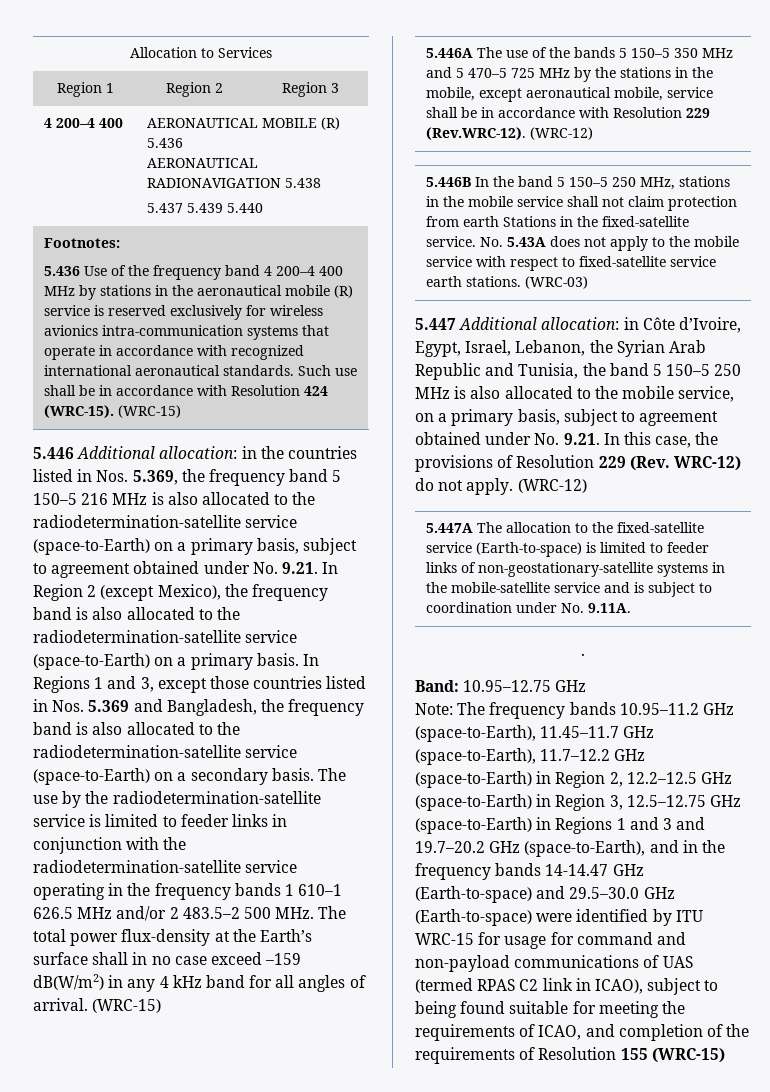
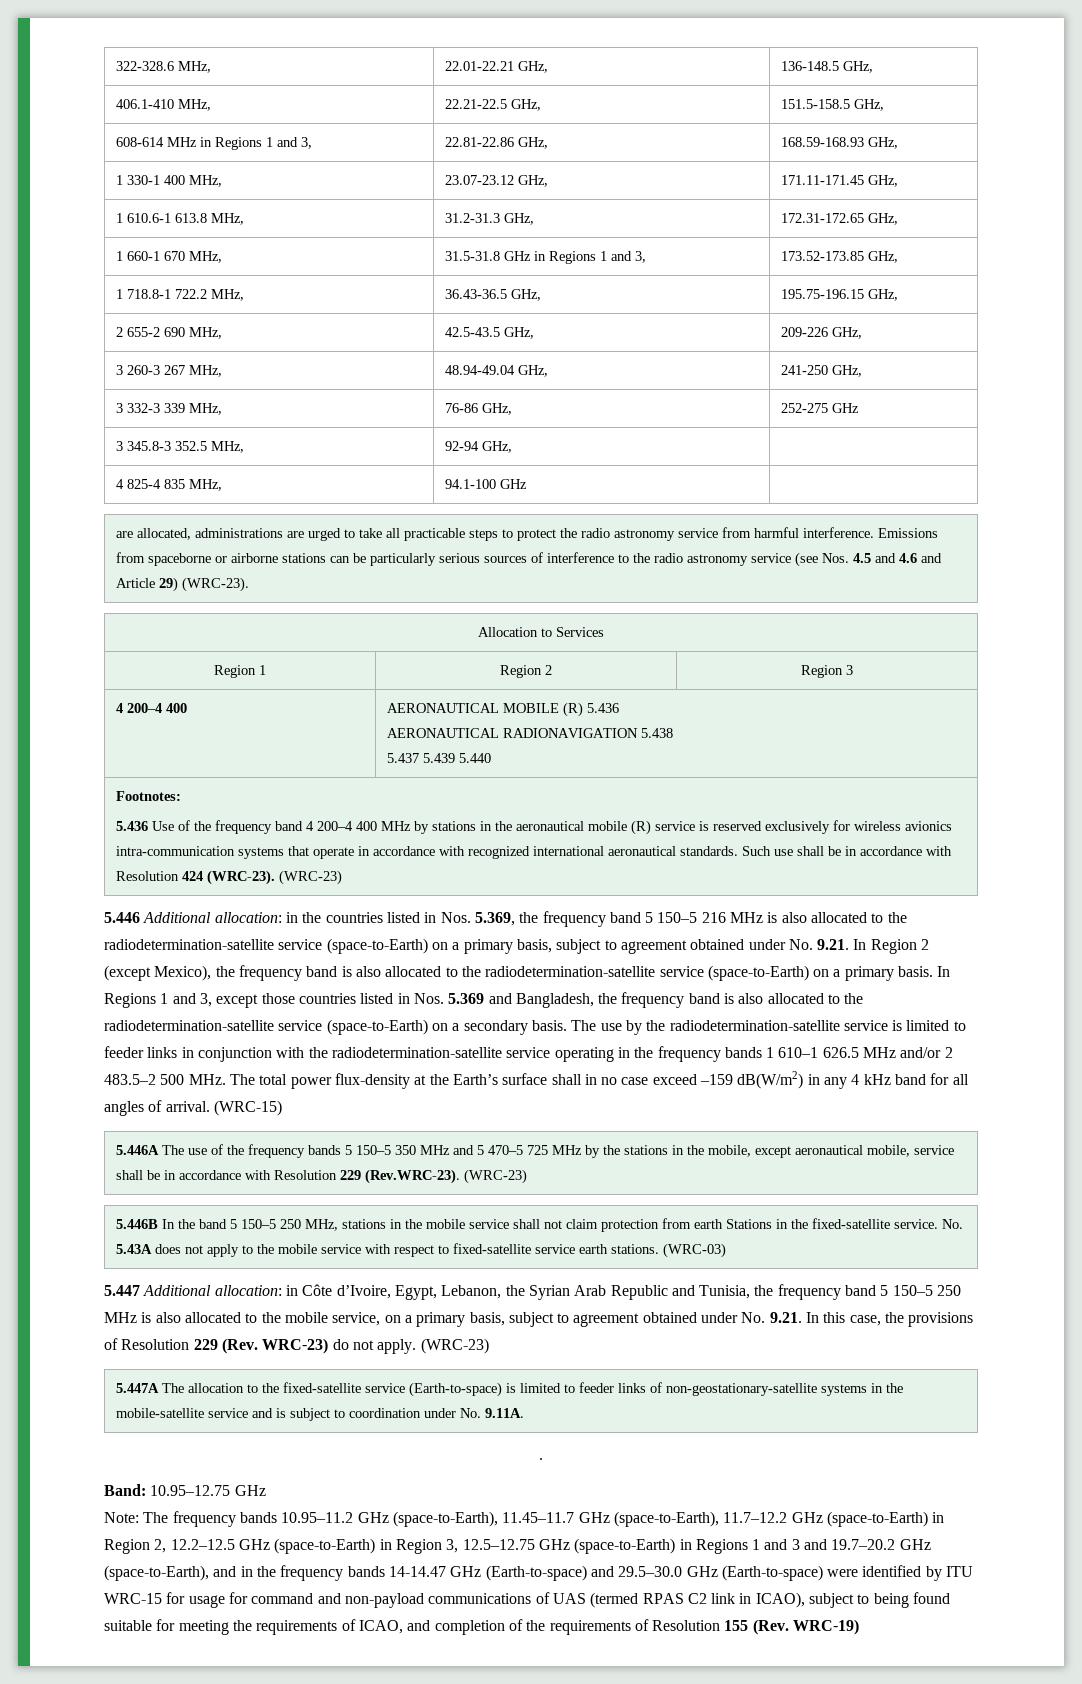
(130, 52) none -> [116,61,212,73] [445,61,549,73] [781,61,874,73] [116,99,212,111] [445,99,542,111] [781,99,885,111] [116,137,313,150] [445,137,549,149] [781,137,899,149] [116,175,223,187] [445,175,549,187] [781,175,899,187] [116,213,245,225] [445,213,535,225] [781,213,899,225] [116,251,223,263] [445,251,647,264] [781,251,899,263] [116,289,245,301] [445,289,542,301] [781,289,899,301] [116,327,223,339] [445,327,535,339] [781,327,863,339] [116,365,223,377] [445,365,549,377] [781,365,863,377] [116,403,223,415] [445,403,513,415] [781,403,860,413] [116,441,245,453] [445,441,513,453] [116,479,223,491] [445,479,528,489] [116,527,939,541] [116,552,943,567] [116,577,250,592] 322-328.6 MHz, | 22.01-22.21 GHz, | 136-148.5 GHz, // 406.1-410 MHz, | 22.21-22.5 GHz, | 151.5-158.5 GHz, // 608-614 MHz in Regions 1 and 3, | 22.81-22.86 GHz, | 168.59-168.93 GHz, // 1 330-1 400 MHz, | 23.07-23.12 GHz, | 171.11-171.45 GHz, // 1 610.6-1 613.8 MHz, | 31.2-31.3 GHz, | 172.31-172.65 GHz, // 1 660-1 670 MHz, | 31.5-31.8 GHz in Regions 1 and 3, | 173.52-173.85 GHz, // 1 718.8-1 722.2 MHz, | 36.43-36.5 GHz, | 195.75-196.15 GHz, // 2 655-2 690 MHz, | 42.5-43.5 GHz, | 209-226 GHz, // 3 260-3 267 MHz, | 48.94-49.04 GHz, | 241-250 GHz, // 3 332-3 339 MHz, | 76-86 GHz, | 252-275 GHz // 3 345.8-3 352.5 MHz, | 92-94 GHz, | // 4 825-4 835 MHz, | 94.1-100 GHz | // are allocated, administrations are urged to take all practicable steps to protect the radio astronomy service from harmful interference. Emissions from spaceborne or airborne stations can be particularly serious sources of interference to the radio astronomy service (see Nos. 4.5 and 4.6 and Article 29) (WRC-23). //
[43,405,181,418] (WRC-15). (WRC-15) -> [207,870,343,885] (WRC-23). (WRC-23)
(570, 52) none -> [248,1144,306,1158] frequency
[425,127,593,140] (Rev.WRC-12). (WRC-12) -> [365,1169,528,1184] (Rev.WRC-23). (WRC-23)
[465,340,512,356] Israel, -> (437, 1292) none
(606, 369) none -> [777,1284,841,1300] frequency
[673,456,741,471] WRC-12) -> [262,1338,329,1354] WRC-23)
[517,479,587,493] (WRC-12) -> [420,1338,489,1354] (WRC-23)
[651,1048,725,1063] (WRC-15) -> [752,1619,860,1635] (Rev. WRC-19)

